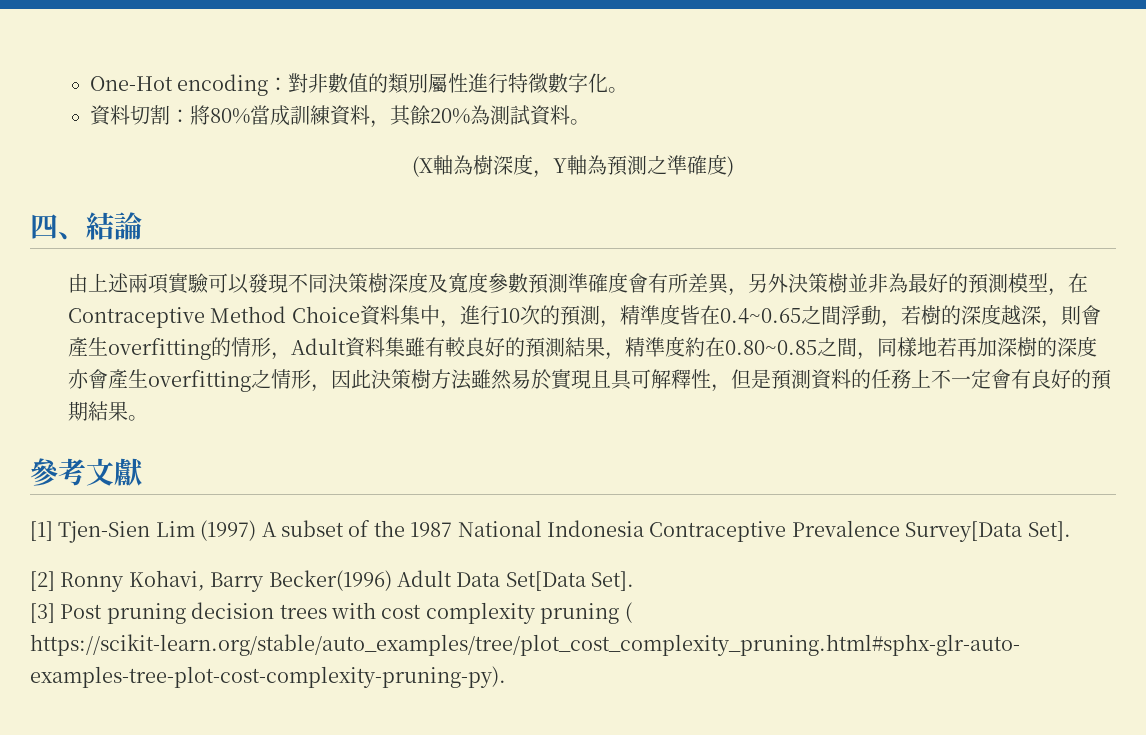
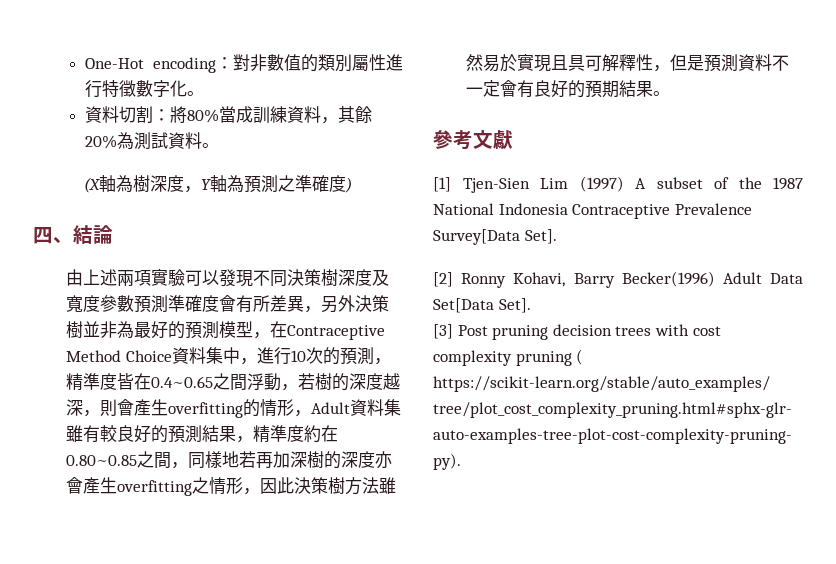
[850,369,931,389] 的任務上 -> (773, 62) none

